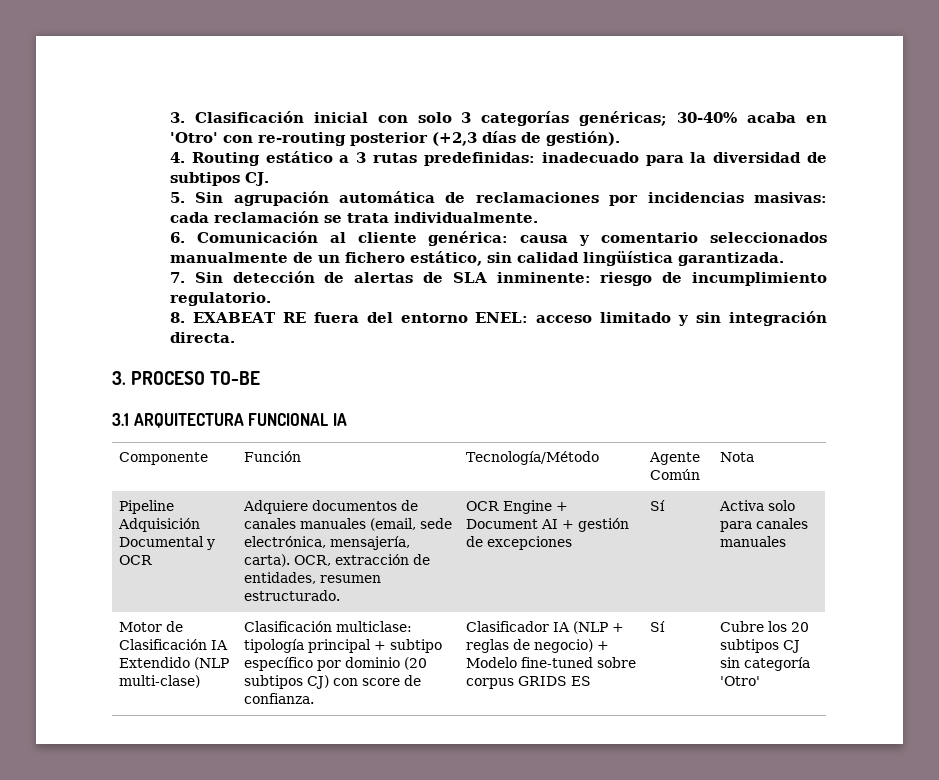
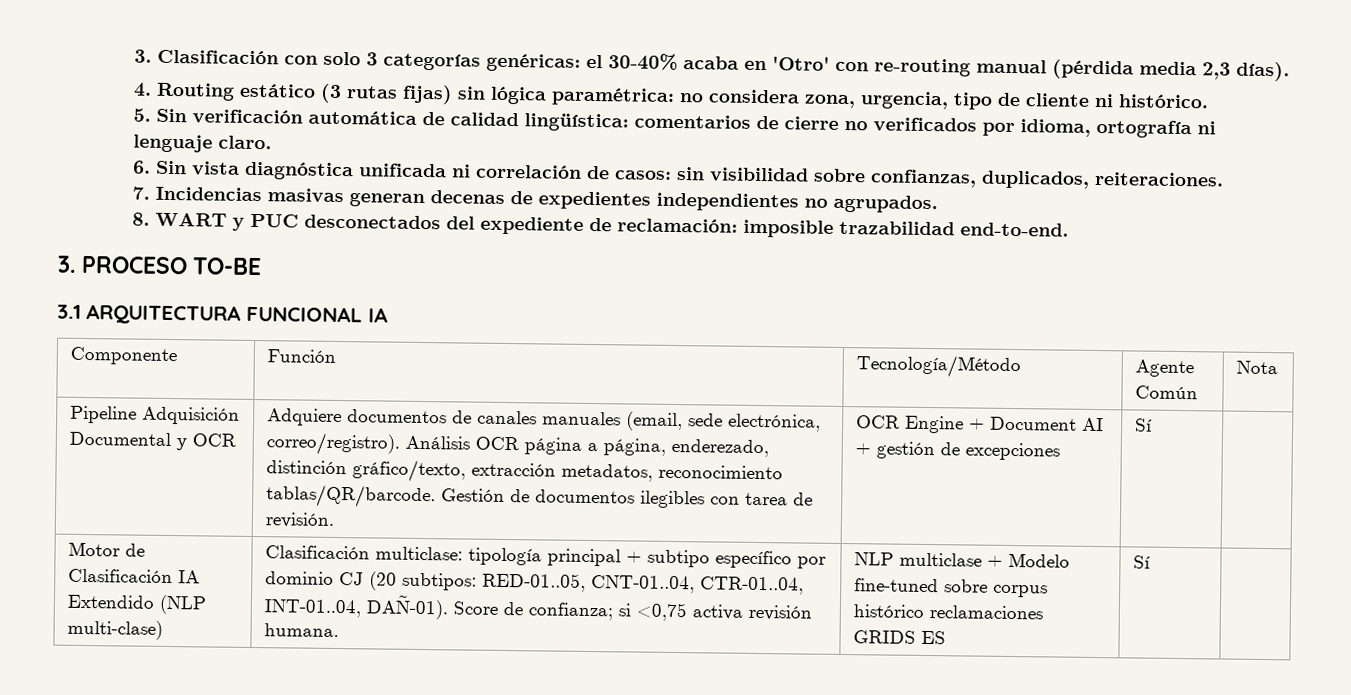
[313,112,368,123] inicial -> (280, 57) none
[579,111,668,126] genéricas; -> [486,53,604,72] genéricas: el
[349,131,620,146] [169,151,827,166] [169,172,269,186] posterior (+2,3 días de gestión). // 4. Routing estático a 3 rutas predefinidas: inadecuado para la diversidad de subtipos CJ. -> [976,59,1291,82] [133,82,1210,110] manual (pérdida media 2,3 días). // 4. Routing estático (3 rutas fijas) sin lógica paramétrica: no considera zona, urgencia, tipo de cliente ni histórico.
[233,191,329,206] agrupación -> [192,109,304,124] verificación
[475,192,827,206] [169,211,538,223] [169,231,828,246] [169,251,784,266] [169,271,828,286] [169,292,271,306] [169,311,827,326] [169,332,235,343] reclamaciones por incidencias masivas: cada reclamación se trata individualmente. // 6. Comunicación al cliente genérica: causa y comentario seleccionados manualmente de un fichero estático, sin calidad lingüística garantizada. // 7. Sin detección de alertas de SLA inminente: riesgo de incumplimiento regulatorio. // 8. EXABEAT RE fuera del entorno ENEL: acceso limitado y sin integración directa. -> [450,112,1217,139] [133,134,273,153] [133,160,1225,189] [132,186,939,214] [132,212,1070,238] calidad lingüística: comentarios de cierre no verificados por idioma, ortografía ni lenguaje claro. // 6. Sin vista diagnóstica unificada ni correlación de casos: sin visibilidad sobre confianzas, duplicados, reiteraciones. // 7. Incidencias masivas generan decenas de expedientes independientes no agrupados. // 8. WART y PUC desconectados del expediente de reclamación: imposible trazabilidad end-to-end.
[330,536,411,550] [244,554,431,567] [244,572,382,584] [244,590,341,601] mensajería, carta). OCR, extracción de entidades, resumen estructurado. -> [265,432,769,458] [265,459,783,483] [265,484,813,509] [264,512,335,528] correo/registro). Análisis OCR página a página, enderezado, distinción gráfico/texto, extracción metadatos, reconocimiento tablas/QR/barcode. Gestión de documentos ilegibles con tarea de revisión.
[719,500,796,511] [720,518,809,532] [720,536,787,547] Activa solo para canales manuales -> (1153, 425) none
[404,657,428,670] [244,675,422,689] [244,693,315,704] [466,621,625,634] [466,639,594,653] (20 subtipos CJ) con score de confianza. | Clasificador IA (NLP + reglas de negocio) -> [338,571,804,595] [263,594,812,622] [263,623,339,638] [853,552,982,567] CJ (20 subtipos: RED-01..05, CNT-01..04, CTR-01..04, INT-01..04, DAÑ-01). Score de confianza; si <0,75 activa revisión humana. | NLP multiclase
(515, 683) none -> [852,604,1043,620] histórico reclamaciones
[720,621,810,632] [720,639,801,653] [720,657,811,671] [720,676,761,686] Cubre los 20 subtipos CJ sin categoría 'Otro' -> (1151, 562) none

